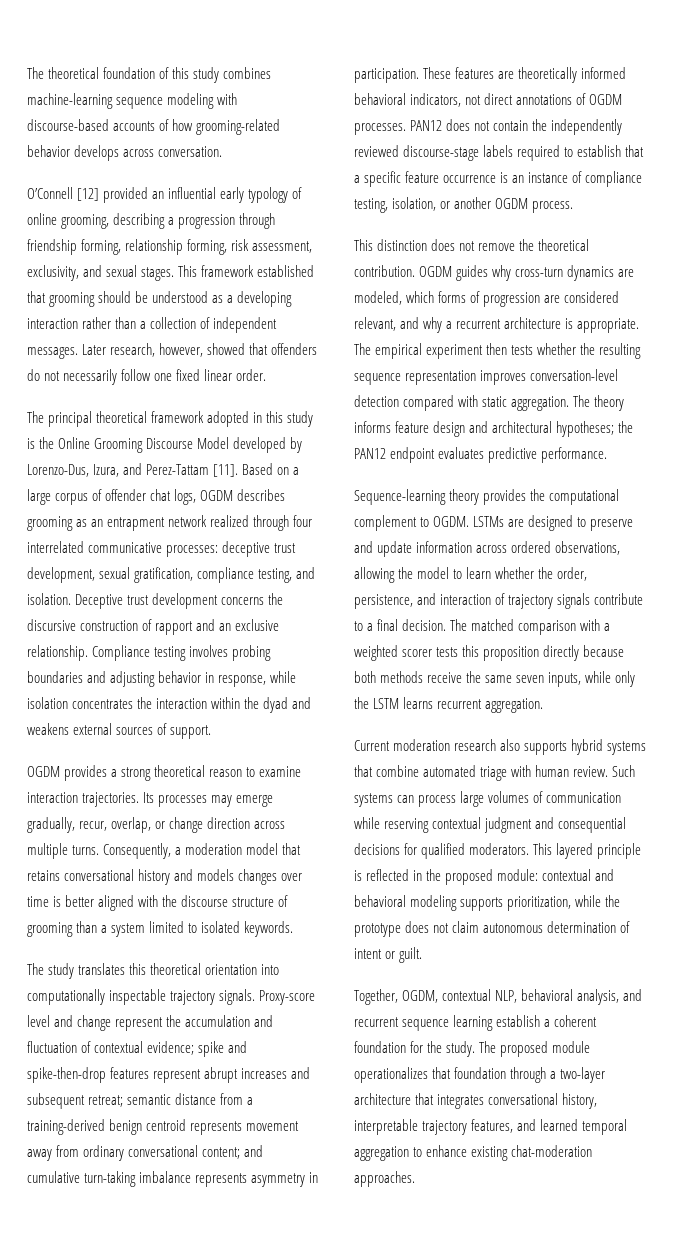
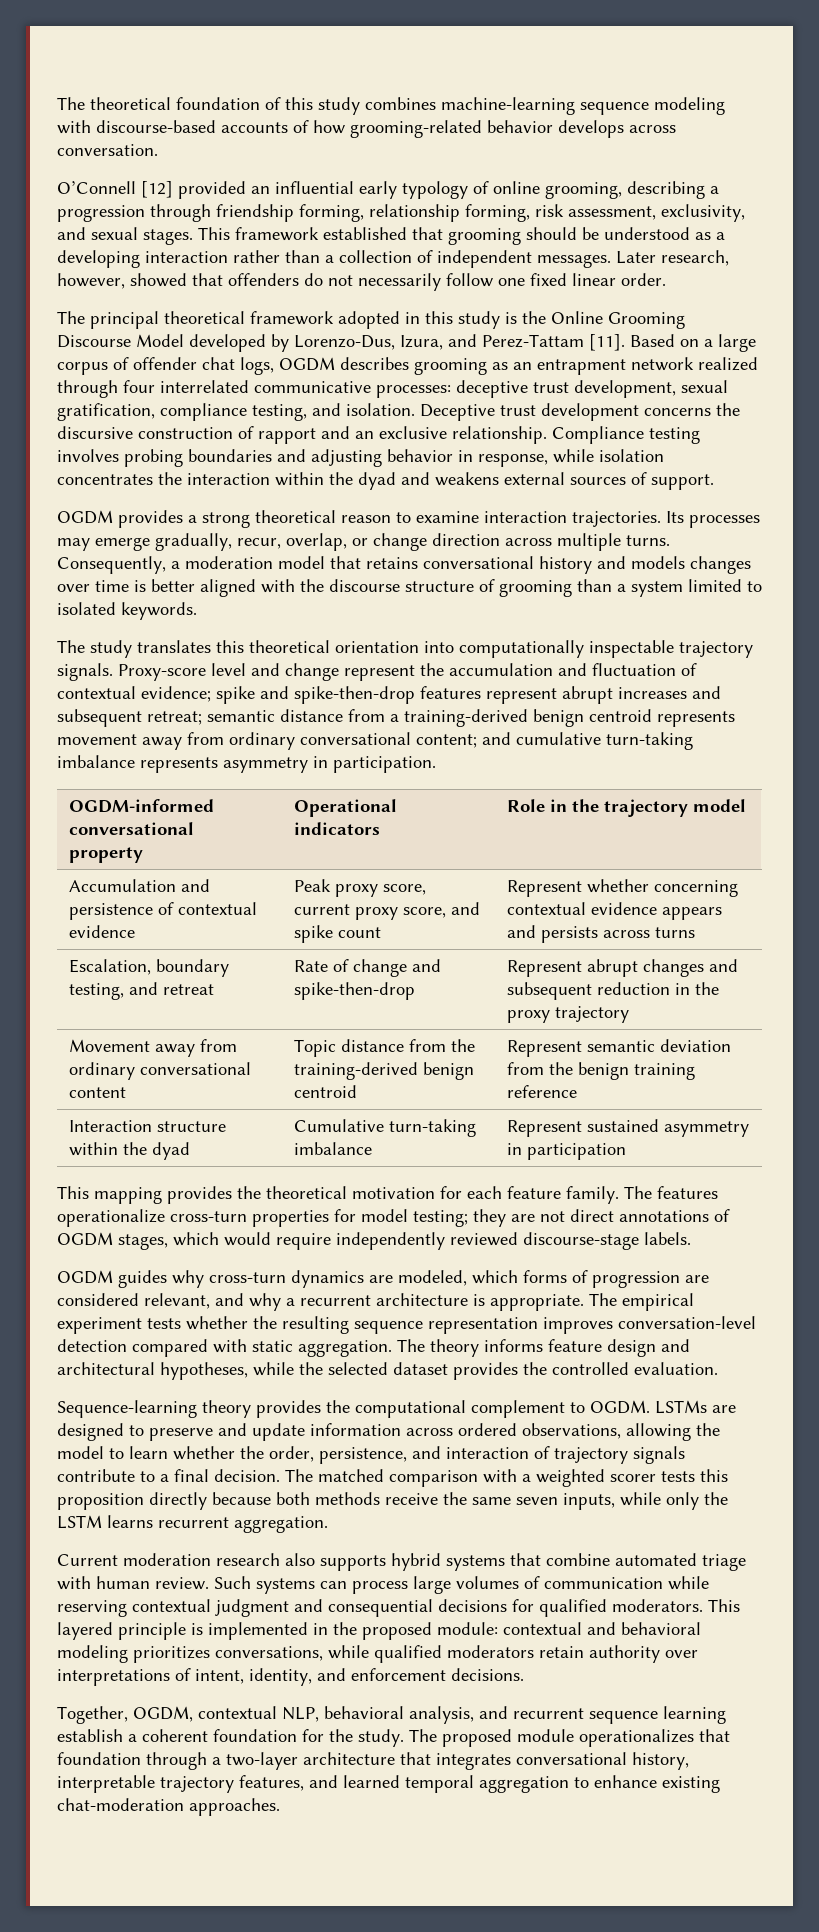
[423,67,627,83] [354,93,462,107] These features are theoretically informed behavioral indicators, -> [68,799,214,813] [68,822,194,835] [68,847,143,863] [293,799,397,817] [293,822,380,835] [506,799,746,817] [68,879,210,892] [68,902,257,920] [68,925,135,938] [293,879,426,897] [293,902,480,920] [293,925,381,943] [506,879,738,897] [506,902,722,920] [506,925,695,943] [68,959,229,977] [68,982,214,1000] [293,959,441,977] [293,982,415,1000] [506,959,738,977] [506,982,719,1000] [506,1006,629,1023] [68,1039,237,1057] [68,1062,251,1080] [68,1087,126,1098] [293,1039,475,1057] [293,1062,474,1080] [293,1085,357,1098] [506,1039,731,1057] [506,1062,695,1080] [506,1085,577,1098] [68,1120,226,1132] [68,1142,190,1160] [293,1119,476,1137] [293,1142,372,1155] [506,1119,749,1137] [506,1143,626,1160] [57,1186,718,1204] [57,1209,535,1227] // OGDM-informed conversational property | Operational indicators | Role in the trajectory model // Accumulation and persistence of contextual evidence | Peak proxy score, current proxy score, and spike count | Represent whether concerning contextual evidence appears and persists across turns // Escalation, boundary testing, and retreat | Rate of change and spike-then-drop | Represent abrupt changes and subsequent reduction in the proxy trajectory // Movement away from ordinary conversational content | Topic distance from the training-derived benign centroid | Represent semantic deviation from the benign training reference // Interaction structure within the dyad | Cumulative turn-taking imbalance | Represent sustained asymmetry in participation // This mapping provides the theoretical motivation for each feature family. The features operationalize cross-turn properties for model testing; they are
[354,119,623,135] [354,145,645,161] [354,171,643,187] [354,197,574,213] [354,239,590,251] [354,265,415,277] processes. PAN12 does not contain the independently reviewed discourse-stage labels required to establish that a specific feature occurrence is an instance of compliance testing, isolation, or another OGDM process. // This distinction does not remove the theoretical contribution. -> [118,1232,691,1250] stages, which would require independently reviewed discourse-stage labels. //
[486,343,508,355] then -> (142, 1325) none
[556,421,634,437] [354,447,608,463] hypotheses; the PAN12 endpoint evaluates predictive performance. -> [160,1362,718,1380] hypotheses, while the selected dataset provides the controlled evaluation.
[366,869,410,881] reflected -> [208,1622,308,1640] implemented
[460,895,621,911] [354,921,631,937] [354,947,423,963] supports prioritization, while the prototype does not claim autonomous determination of intent or guilt. -> [133,1645,698,1663] [57,1668,524,1686] prioritizes conversations, while qualified moderators retain authority over interpretations of intent, identity, and enforcement decisions.

